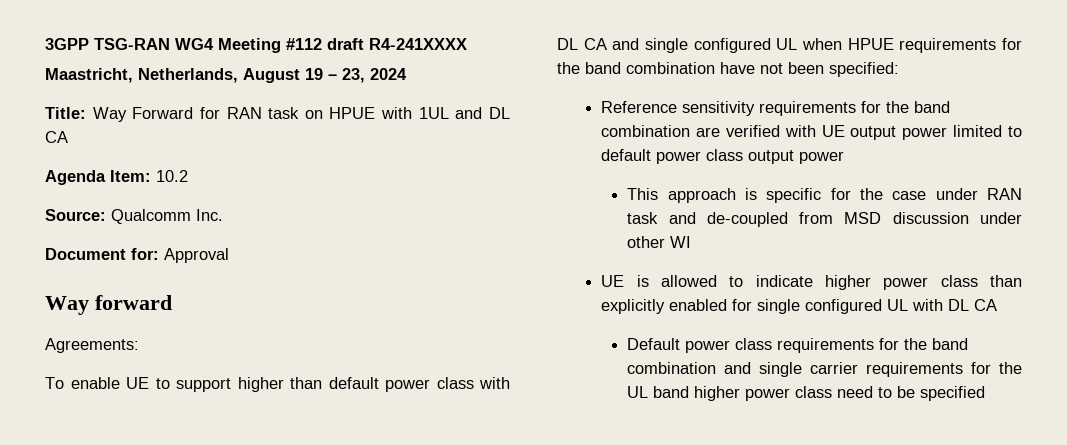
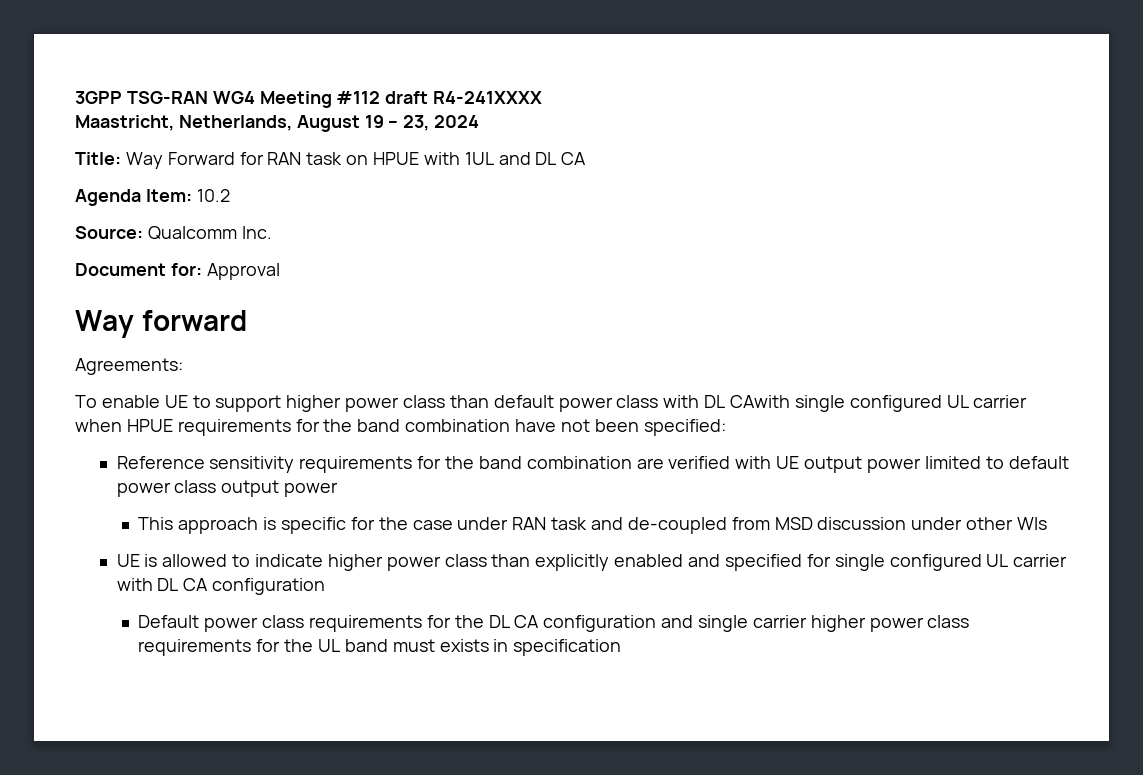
(284, 384) none -> [345,395,446,412] power class
[583,38,798,53] CA and single configured UL -> [730,395,1028,412] CAwith single configured UL carrier
[670,236,692,248] WI -> [1017,517,1048,530] WIs
(728, 305) none -> [688,554,802,571] and specified
[912,299,998,311] with DL CA -> [1013,554,1068,567] [116,578,326,595] carrier with DL CA configuration
[932,338,969,350] [627,362,859,377] band combination and single carrier -> [488,615,970,632] DL CA configuration and single carrier higher power class
[694,386,986,401] higher power class need to be specified -> [392,639,622,656] must exists in specification

